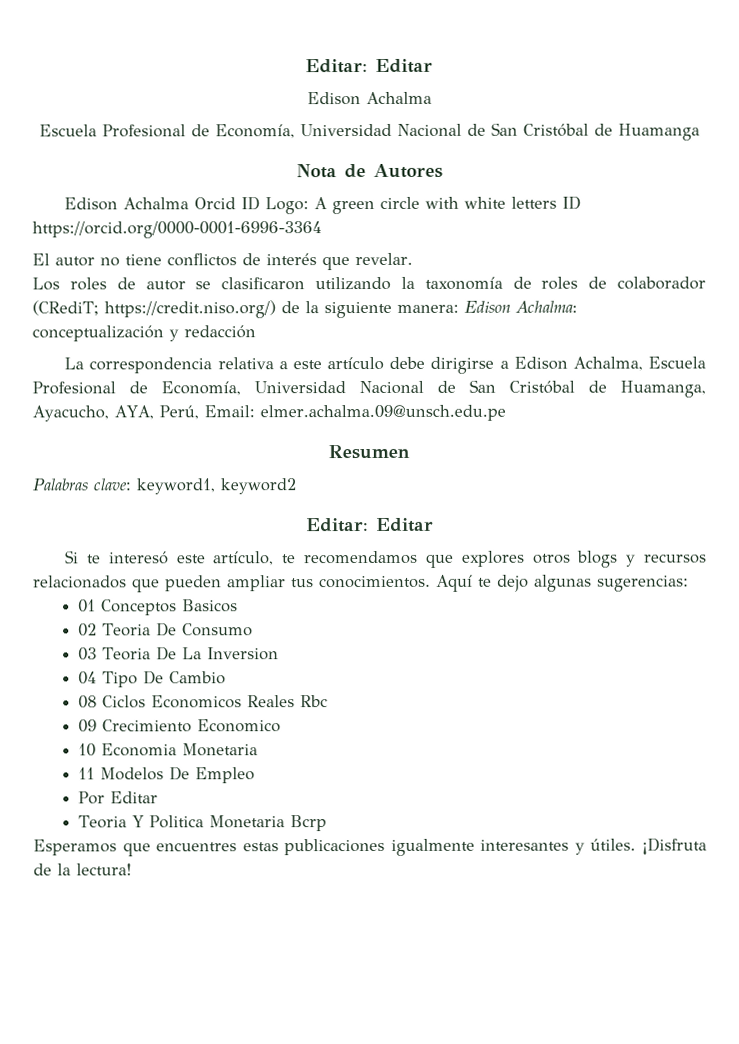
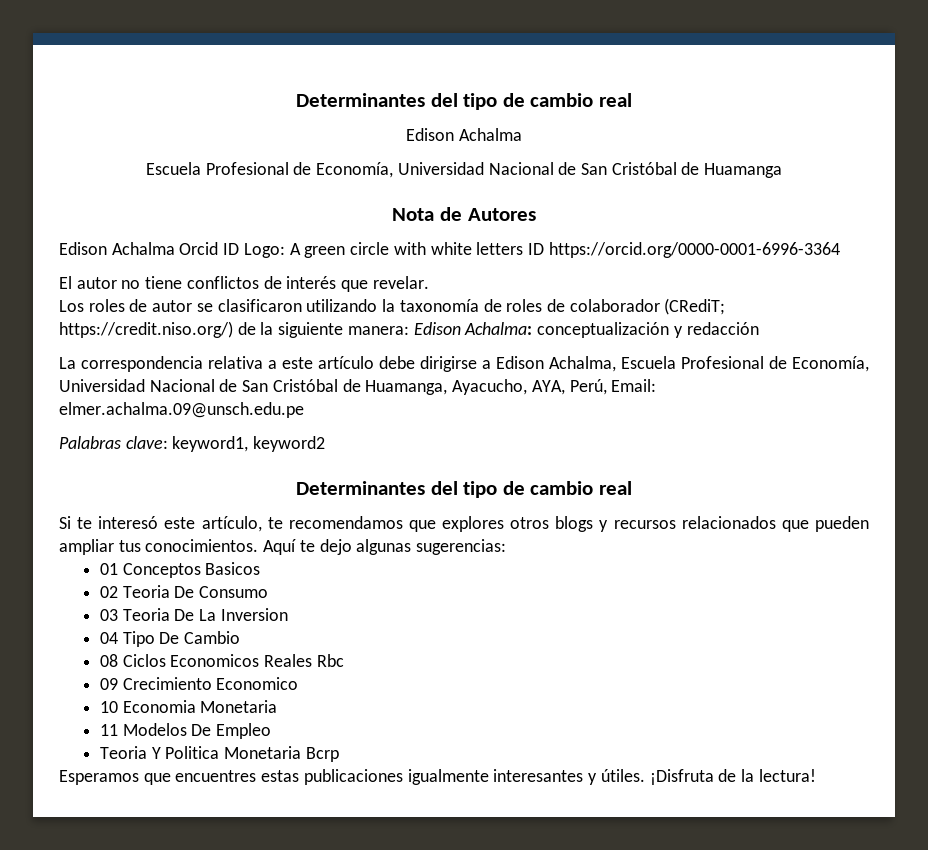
[305,58,433,74] Editar: Editar -> [296,93,632,110] Determinantes del tipo de cambio real
[328,444,410,460] // Resumen -> (304, 410) none
[305,517,434,533] Editar: Editar -> [296,481,632,498] Determinantes del tipo de cambio real
[77,791,158,805] // Por Editar -> (272, 731) none

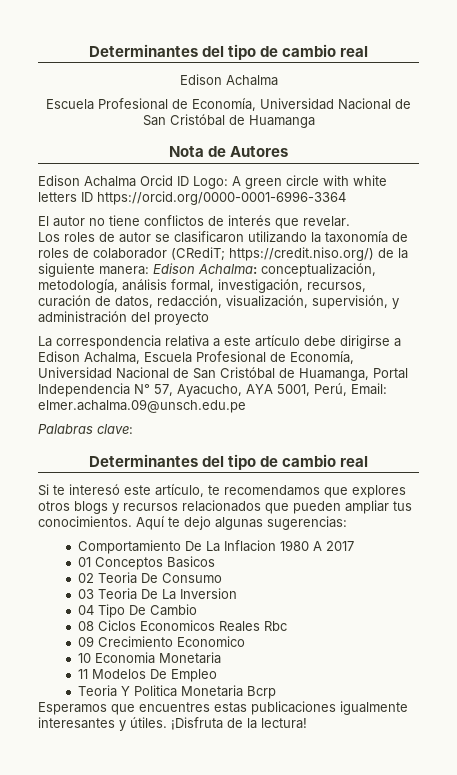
[537,322,759,338] conceptualización y redacción -> [261,263,376,277] [38,279,366,293] [38,295,399,309] [38,311,209,325] conceptualización, metodología, análisis formal, investigación, recursos, curación de datos, redacción, visualización, supervisión, y administración del proyecto
[452,379,565,395] Ayacucho, AYA, -> [373,368,408,379] [38,383,310,397] Portal Independencia N° 57, Ayacucho, AYA 5001,
[172,436,326,452] keyword1, keyword2 -> (133, 429) none
(507, 547) none -> [78,540,355,554] // Comportamiento De La Inflacion 1980 A 2017

